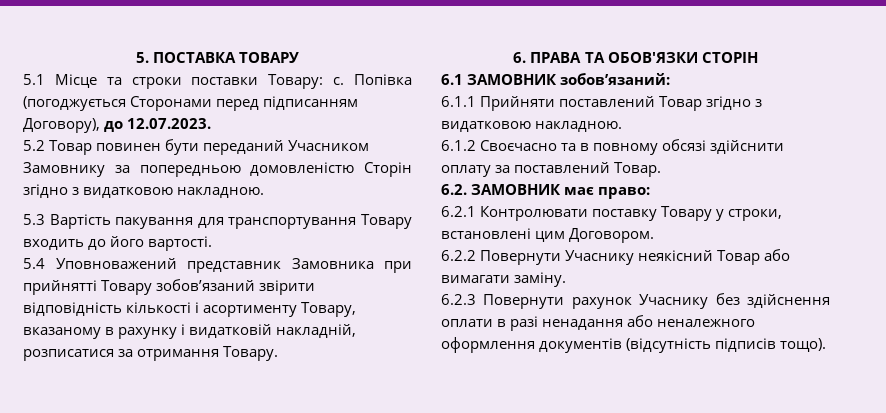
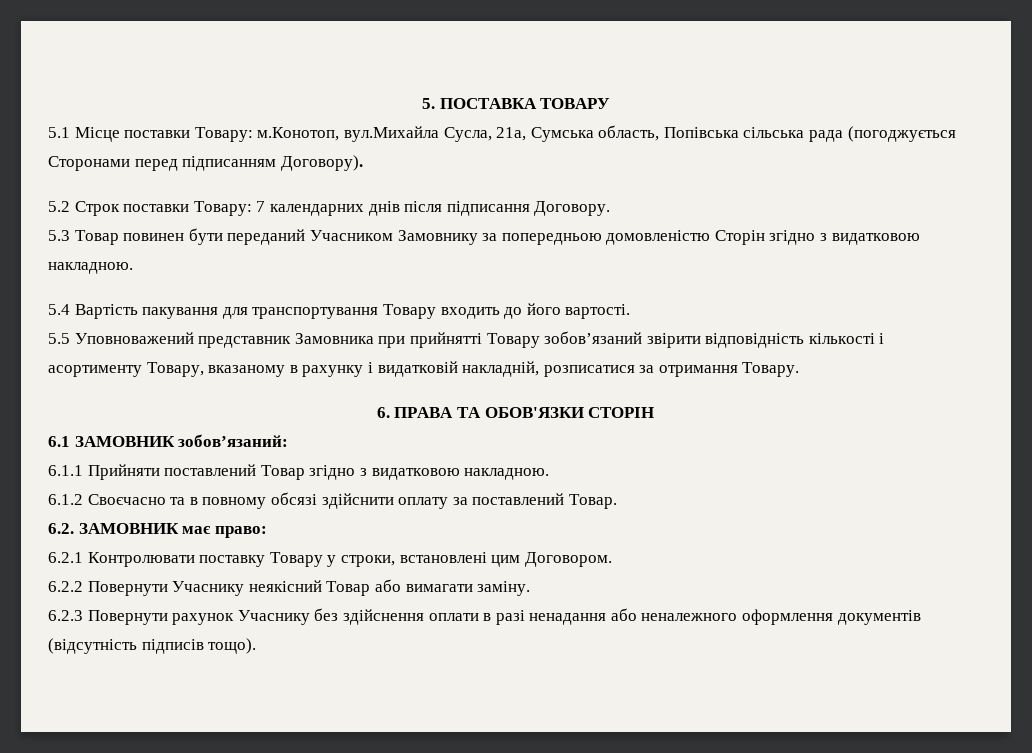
[106,74,413,89] [23,96,359,111] [23,118,212,133] [23,140,45,151] та строки поставки Товару: с. Попівка (погоджується Сторонами перед підписанням Договору), до 12.07.2023. // 5.2 -> [124,125,956,142] [48,155,363,171] [48,201,611,216] [48,230,70,241] поставки Товару: м.Конотоп, вул.Михайла Сусла, 21а, Сумська область, Попівська сільська рада (погоджується Сторонами перед підписанням Договору). // 5.2 Строк поставки Товару: 7 календарних днів після підписання Договору. // 5.3
[23,214,45,225] 5.3 -> [48,304,70,315] 5.4
[23,258,45,269] 5.4 -> [48,333,70,344] 5.5

